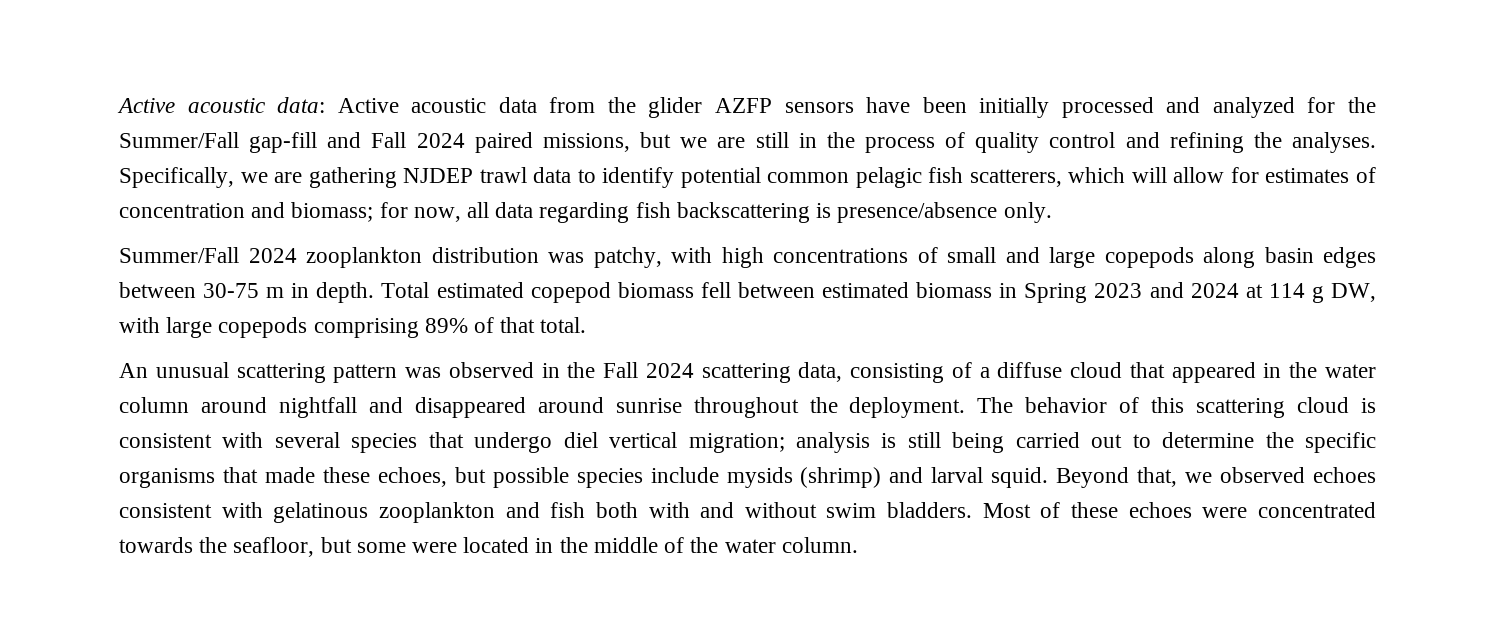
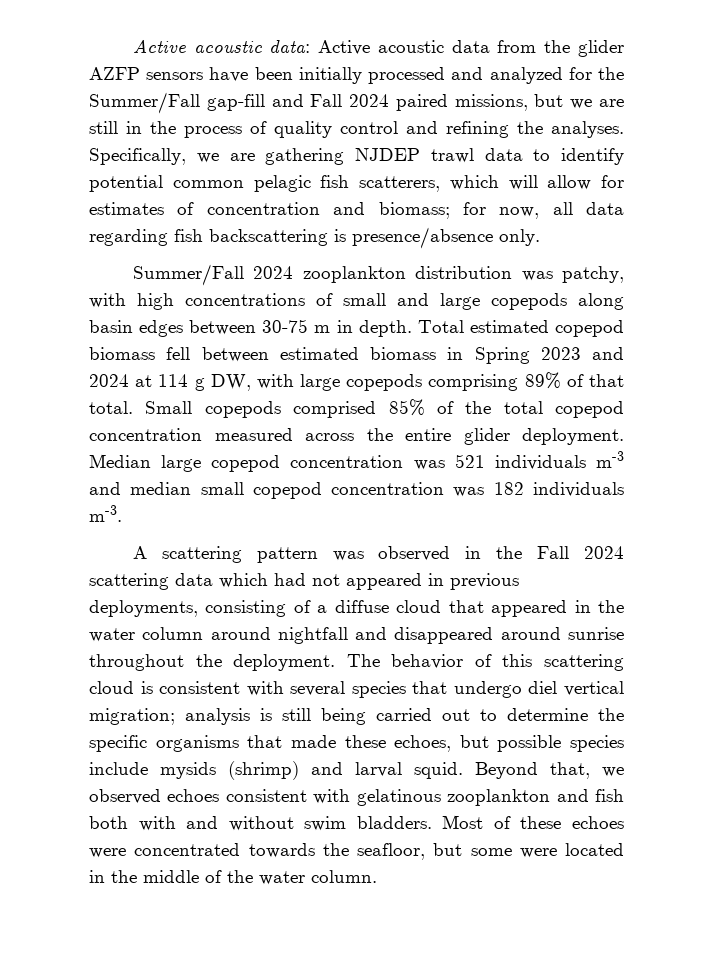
[119,362,229,378] // An unusual -> [145,399,624,418] [89,428,624,445] [89,451,625,472] [89,482,624,499] [89,505,122,522] [132,546,147,559] Small copepods comprised 85% of the total copepod concentration measured across the entire glider deployment. Median large copepod concentration was 521 individuals m-3 and median small copepod concentration was 182 individuals m-3. // A
[798,362,843,382] data, -> [175,573,519,590] [89,600,198,617] data which had not appeared in previous deployments,

